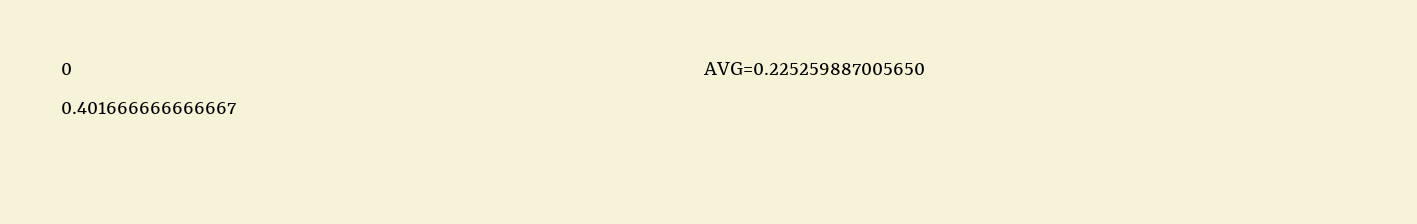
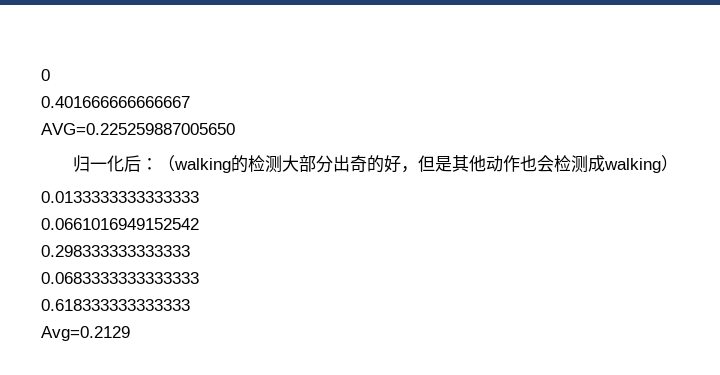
(925, 68) none -> [72,155,678,173] [41,191,199,203] [41,218,199,230] [41,245,190,257] [41,272,199,284] [41,299,190,311] [41,326,130,341] // 归一化后：（walking的检测大部分出奇的好，但是其他动作也会检测成walking） // 0.0133333333333333 // 0.0661016949152542 // 0.298333333333333 // 0.0683333333333333 // 0.618333333333333 // Avg=0.2129

